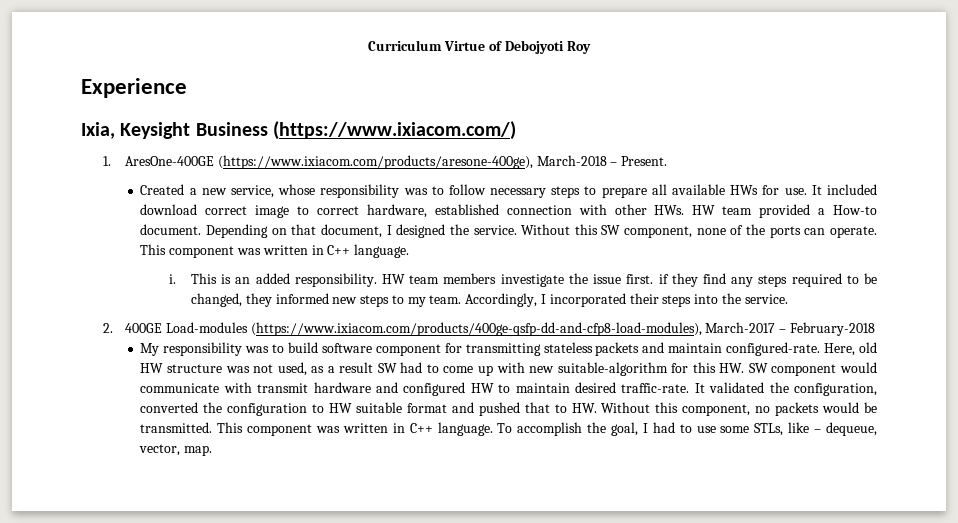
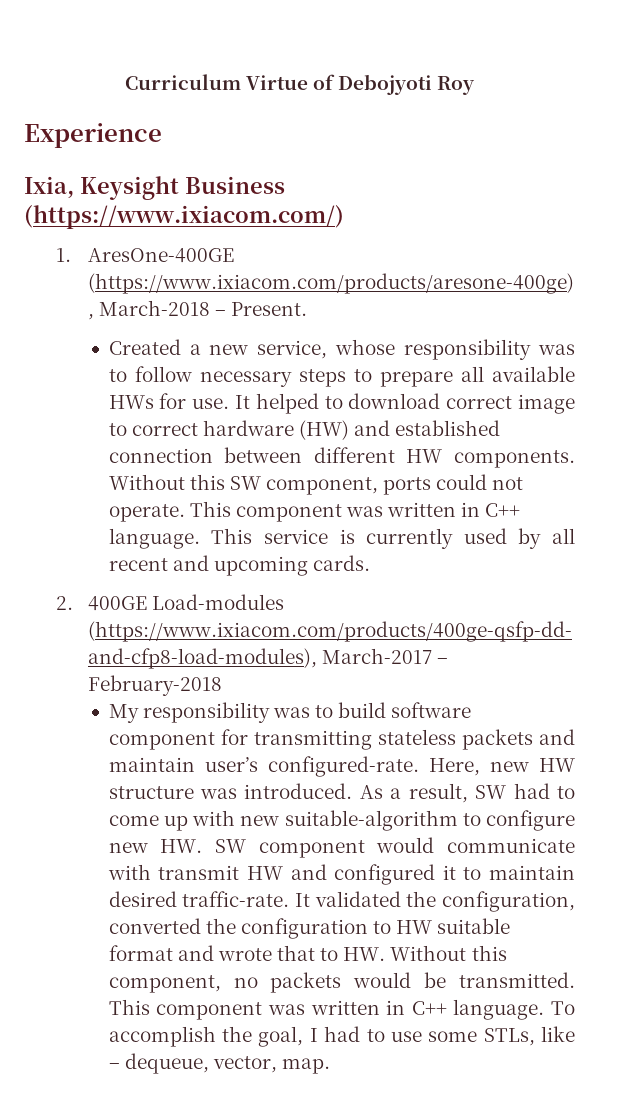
[827,184,878,195] included -> [255,393,343,414] helped to
[366,204,877,218] [140,224,826,238] hardware, established connection with other HWs. HW team provided a How-to document. Depending on that document, I designed the service. Without this SW component, none of the ports can -> [202,420,501,440] [108,447,575,468] [108,474,524,495] hardware (HW) and established connection between different HW components. Without this SW component, ports could not
[168,273,878,287] [190,293,788,307] // i. This is an added responsibility. HW team members investigate the issue first. if they find any steps required to be changed, they informed new steps to my team. Accordingly, I incorporated their steps into the service. -> [211,528,575,549] [108,555,371,576] This service is currently used by all recent and upcoming cards.
(723, 348) none -> [204,757,258,772] user’s
[858,342,877,353] old -> [489,761,529,772] new
[253,362,374,376] not used, as a result -> [244,783,468,803] introduced. As a result,
[671,362,716,373] for this -> [462,810,575,831] [108,842,148,853] to configure new
[313,382,371,393] hardware -> [246,866,283,880] HW
[470,383,494,393] HW -> [442,865,456,880] it
[478,402,520,416] pushed -> [217,948,272,961] wrote

